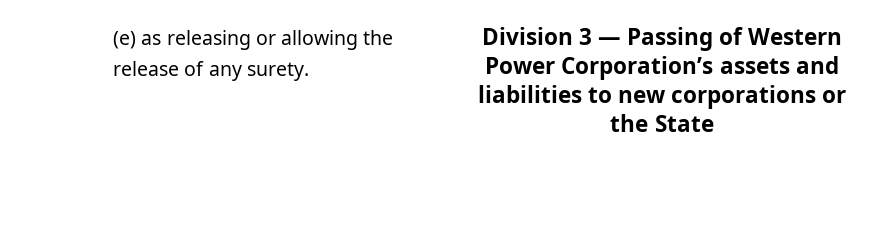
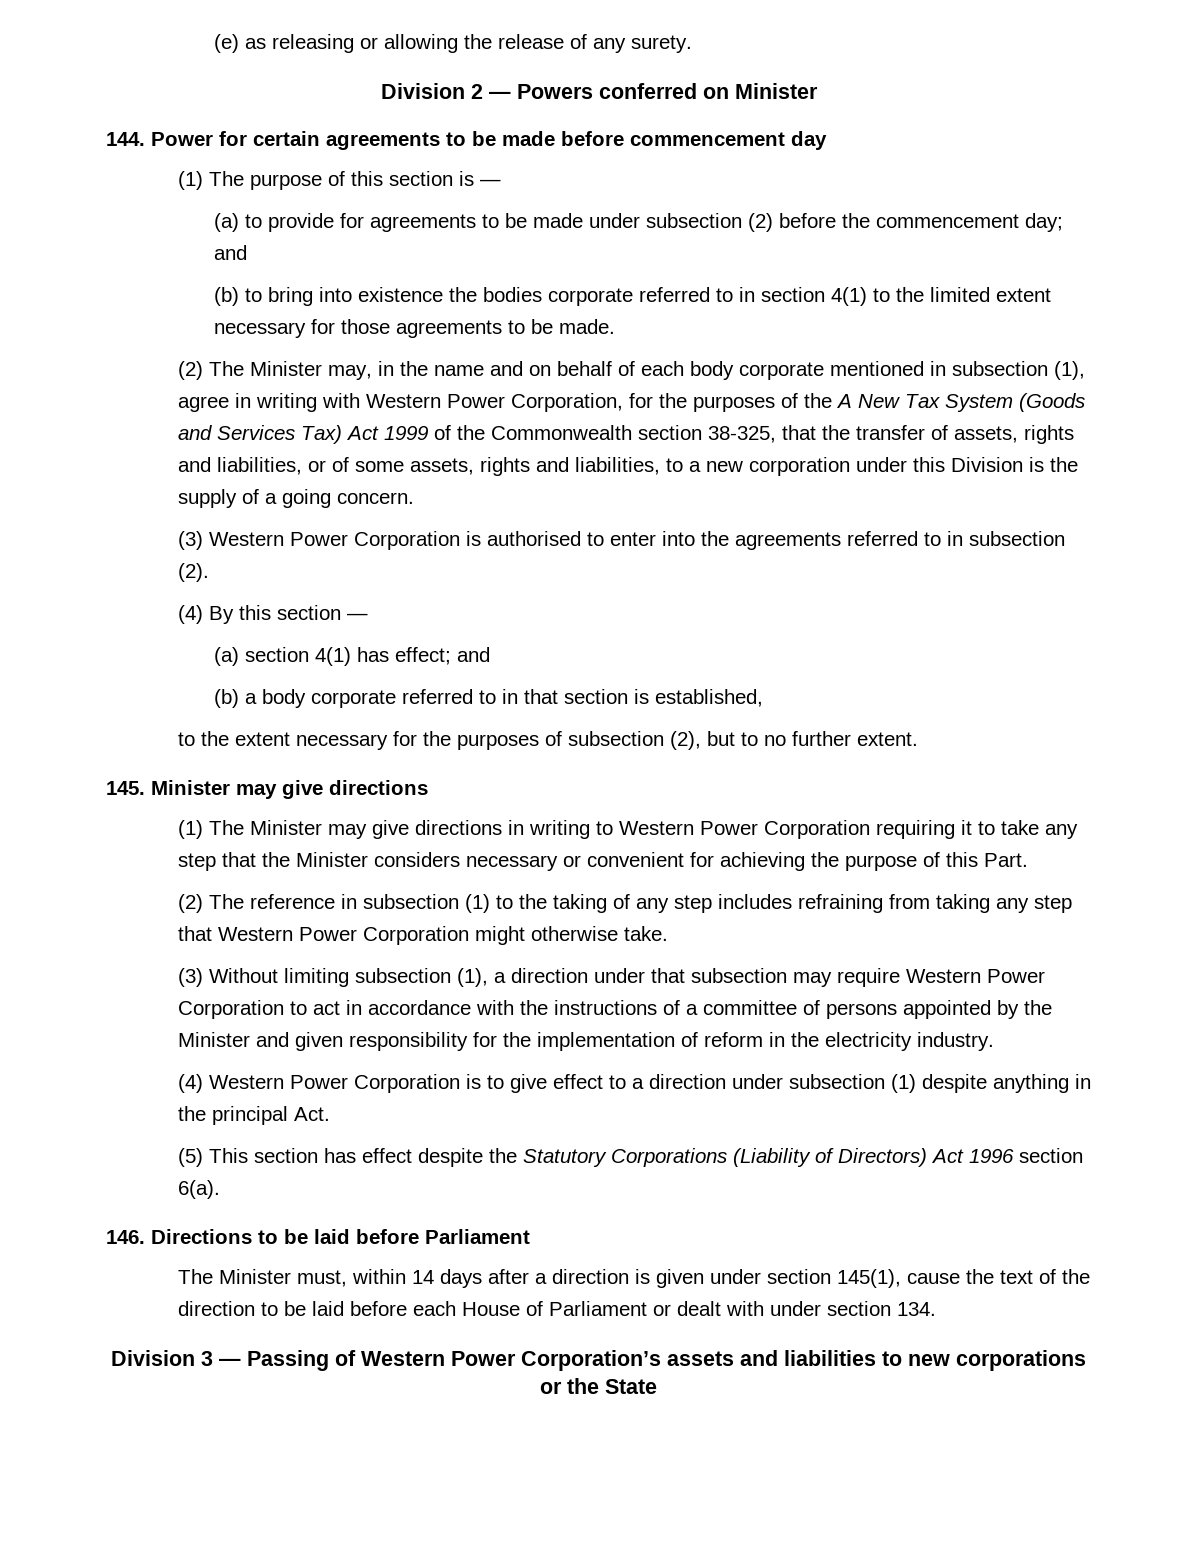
(309, 71) none -> [380,83,818,99] [106,131,827,150] [177,171,501,190] [213,213,1063,232] [213,245,247,260] [213,287,1051,306] [213,319,615,338] [177,361,1085,380] [177,393,1085,412] [177,425,1074,444] [177,457,1078,476] [177,489,414,508] [177,531,1065,550] [177,563,209,582] [177,605,368,624] [213,647,490,666] [213,689,763,708] [177,731,918,750] [106,780,428,799] [177,820,1078,839] [177,852,1028,871] [177,894,1072,913] [177,926,668,945] [177,968,1045,987] [177,1000,1052,1019] [177,1032,994,1051] [177,1074,1091,1093] [177,1106,330,1125] [177,1148,1083,1167] [177,1180,220,1199] [106,1229,530,1244] [177,1269,1090,1288] [177,1301,936,1316] // Division 2 — Powers conferred on Minister // 144. Power for certain agreements to be made before commencement day // (1) The purpose of this section is — // (a) to provide for agreements to be made under subsection (2) before the commencement day; and // (b) to bring into existence the bodies corporate referred to in section 4(1) to the limited extent necessary for those agreements to be made. // (2) The Minister may, in the name and on behalf of each body corporate mentioned in subsection (1), agree in writing with Western Power Corporation, for the purposes of the A New Tax System (Goods and Services Tax) Act 1999 of the Commonwealth section 38-325, that the transfer of assets, rights and liabilities, or of some assets, rights and liabilities, to a new corporation under this Division is the supply of a going concern. // (3) Western Power Corporation is authorised to enter into the agreements referred to in subsection (2). // (4) By this section — // (a) section 4(1) has effect; and // (b) a body corporate referred to in that section is established, // to the extent necessary for the purposes of subsection (2), but to no further extent. // 145. Minister may give directions // (1) The Minister may give directions in writing to Western Power Corporation requiring it to take any step that the Minister considers necessary or convenient for achieving the purpose of this Part. // (2) The reference in subsection (1) to the taking of any step includes refraining from taking any step that Western Power Corporation might otherwise take. // (3) Without limiting subsection (1), a direction under that subsection may require Western Power Corporation to act in accordance with the instructions of a committee of persons appointed by the Minister and given responsibility for the implementation of reform in the electricity industry. // (4) Western Power Corporation is to give effect to a direction under subsection (1) despite anything in the principal Act. // (5) This section has effect despite the Statutory Corporations (Liability of Directors) Act 1996 section 6(a). // 146. Directions to be laid before Parliament // The Minister must, within 14 days after a direction is given under section 145(1), cause the text of the direction to be laid before each House of Parliament or dealt with under section 134.

